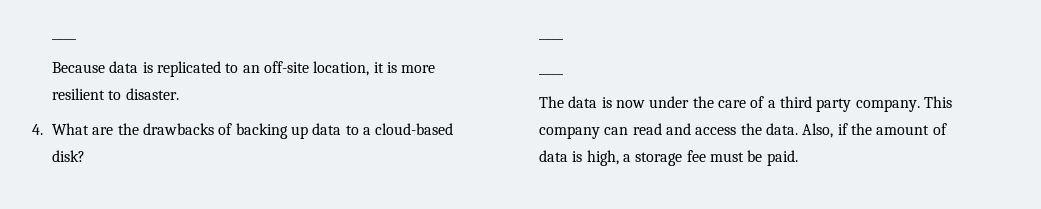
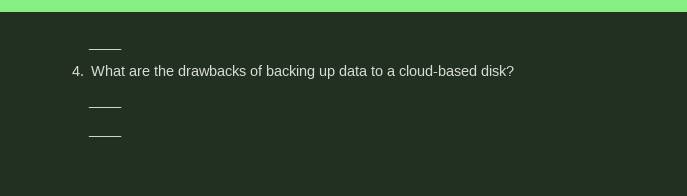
[52,38,77,40] [52,61,436,77] [52,88,179,100] ____ // Because data is replicated to an off-site location, it is more resilient to disaster. -> [87,47,122,50] ____
[539,96,952,112] [539,123,947,139] [539,150,798,166] // The data is now under the care of a third party company. This company can read and access the data. Also, if the amount of data is high, a storage fee must be paid. -> (122, 135) none

